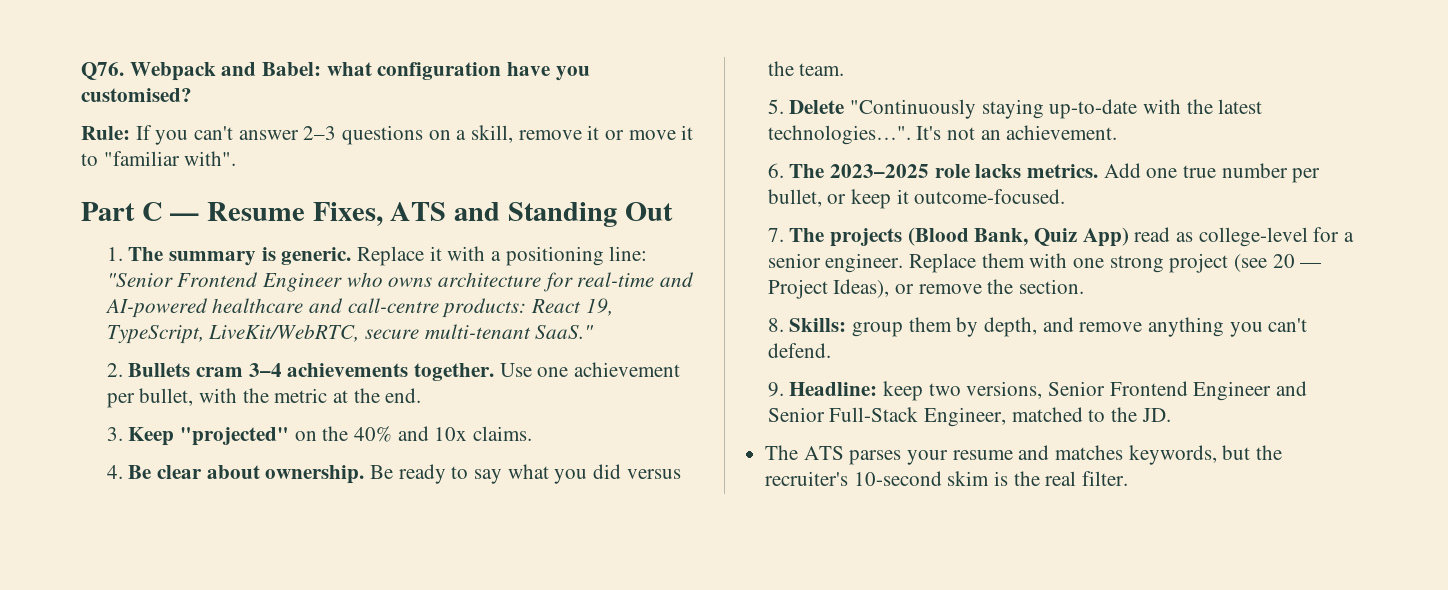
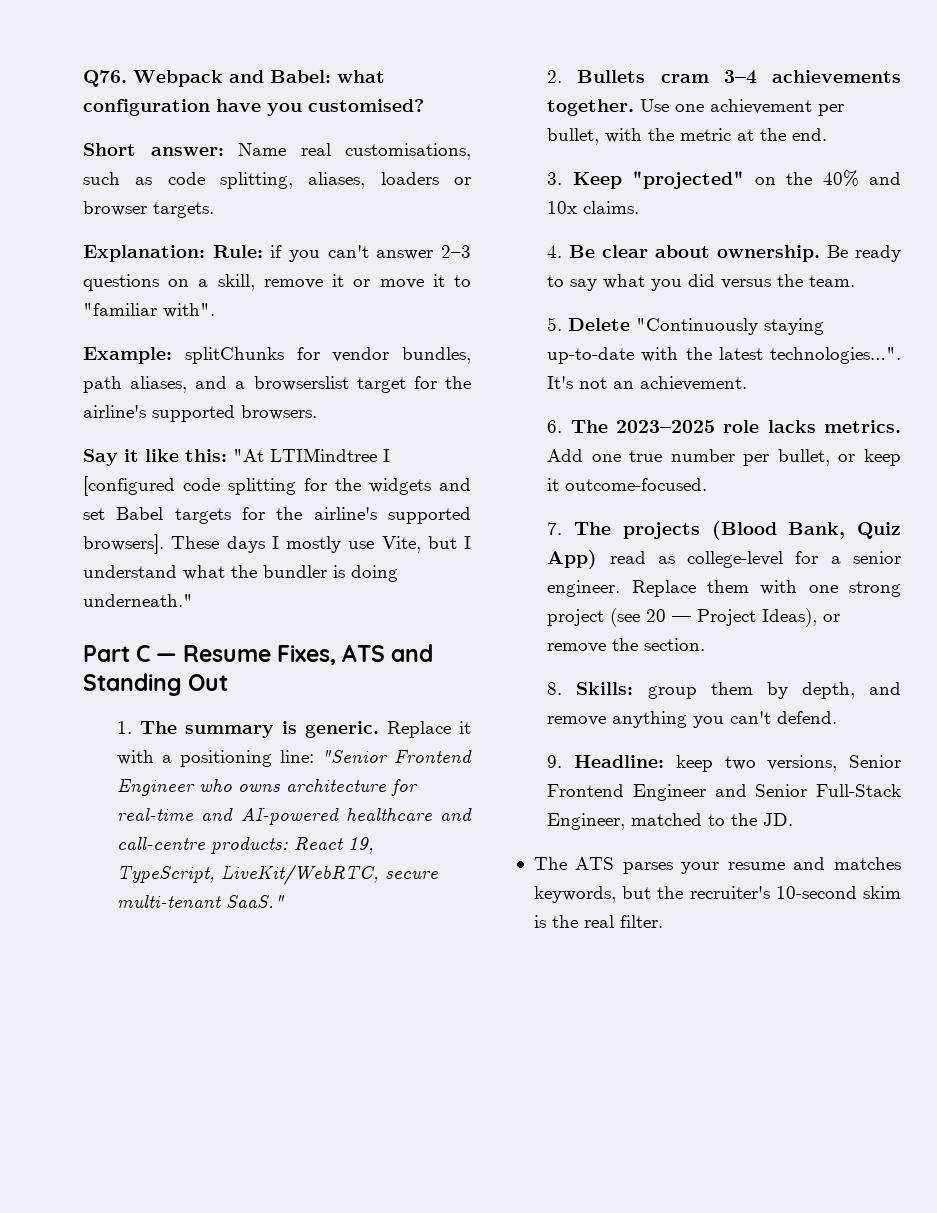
[81,125,152,140] Rule: If -> [83,143,471,160] [83,172,471,189] [83,201,214,218] [83,245,283,262] Short answer: Name real customisations, such as code splitting, aliases, loaders or browser targets. // Explanation: Rule: if
(237, 158) none -> [83,347,471,364] [83,376,472,393] [83,405,317,422] [83,448,390,466] [83,476,471,496] [83,507,471,524] [83,534,471,554] [83,565,398,582] [83,594,193,607] // Example: splitChunks for vendor bundles, path aliases, and a browserslist target for the airline's supported browsers. // Say it like this: "At LTIMindtree I [configured code splitting for the widgets and set Babel targets for the airline's supported browsers]. These days I mostly use Vite, but I understand what the bundler is doing underneath."

